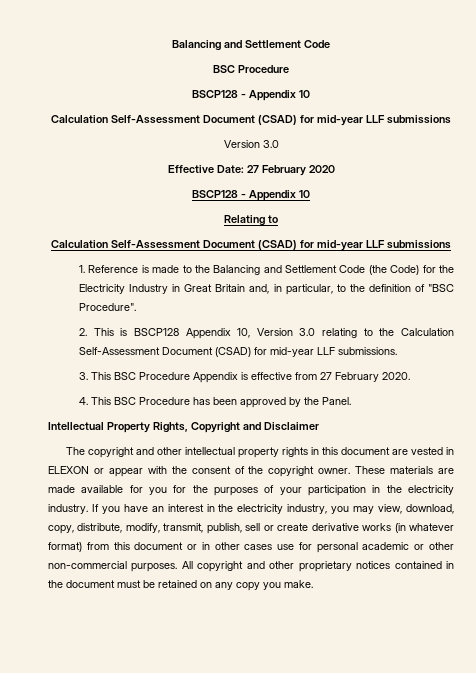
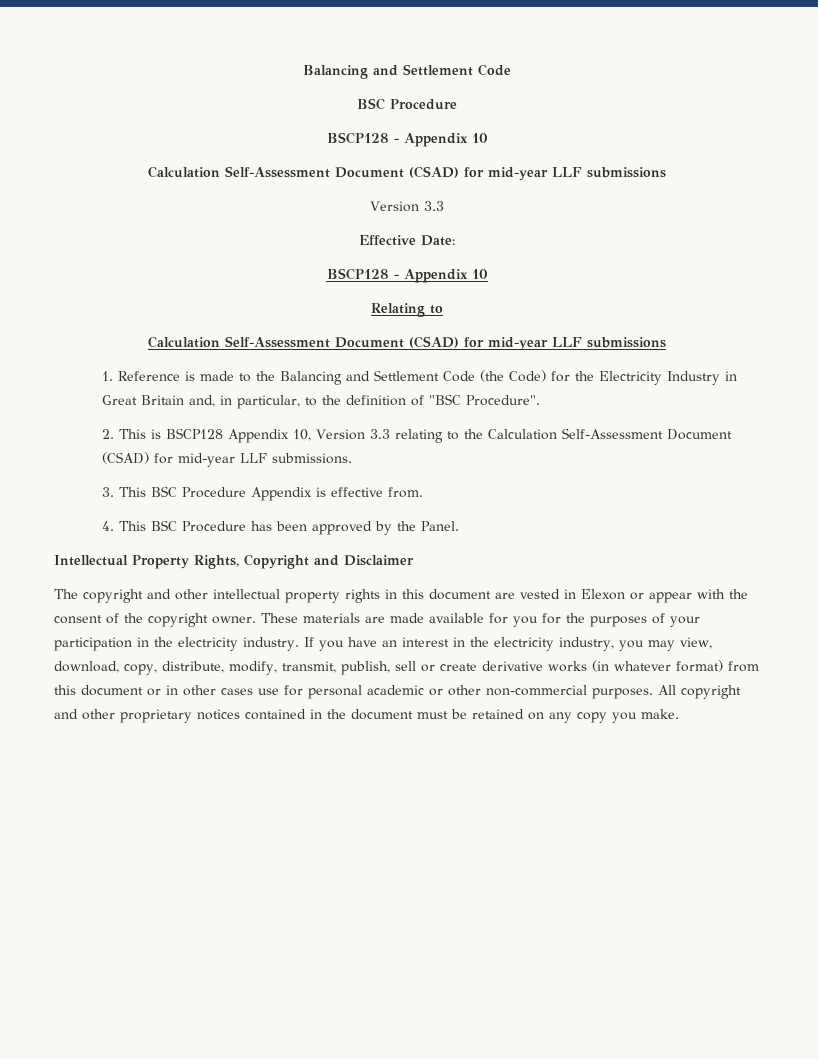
[262,140,279,148] 3.0 -> [423,201,444,211] 3.3
[246,165,335,176] 27 February 2020 -> (455, 240) none
[299,328,316,336] 3.0 -> [369,429,390,439] 3.3
[294,372,410,382] from 27 February 2020. -> [387,487,423,498] from.
[48,466,89,474] ELEXON -> [581,589,625,600] Elexon

